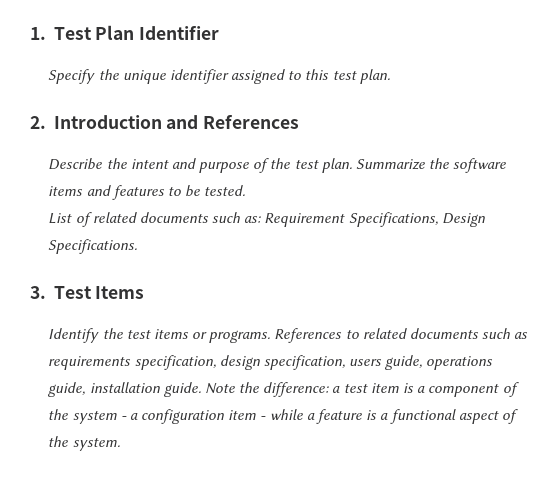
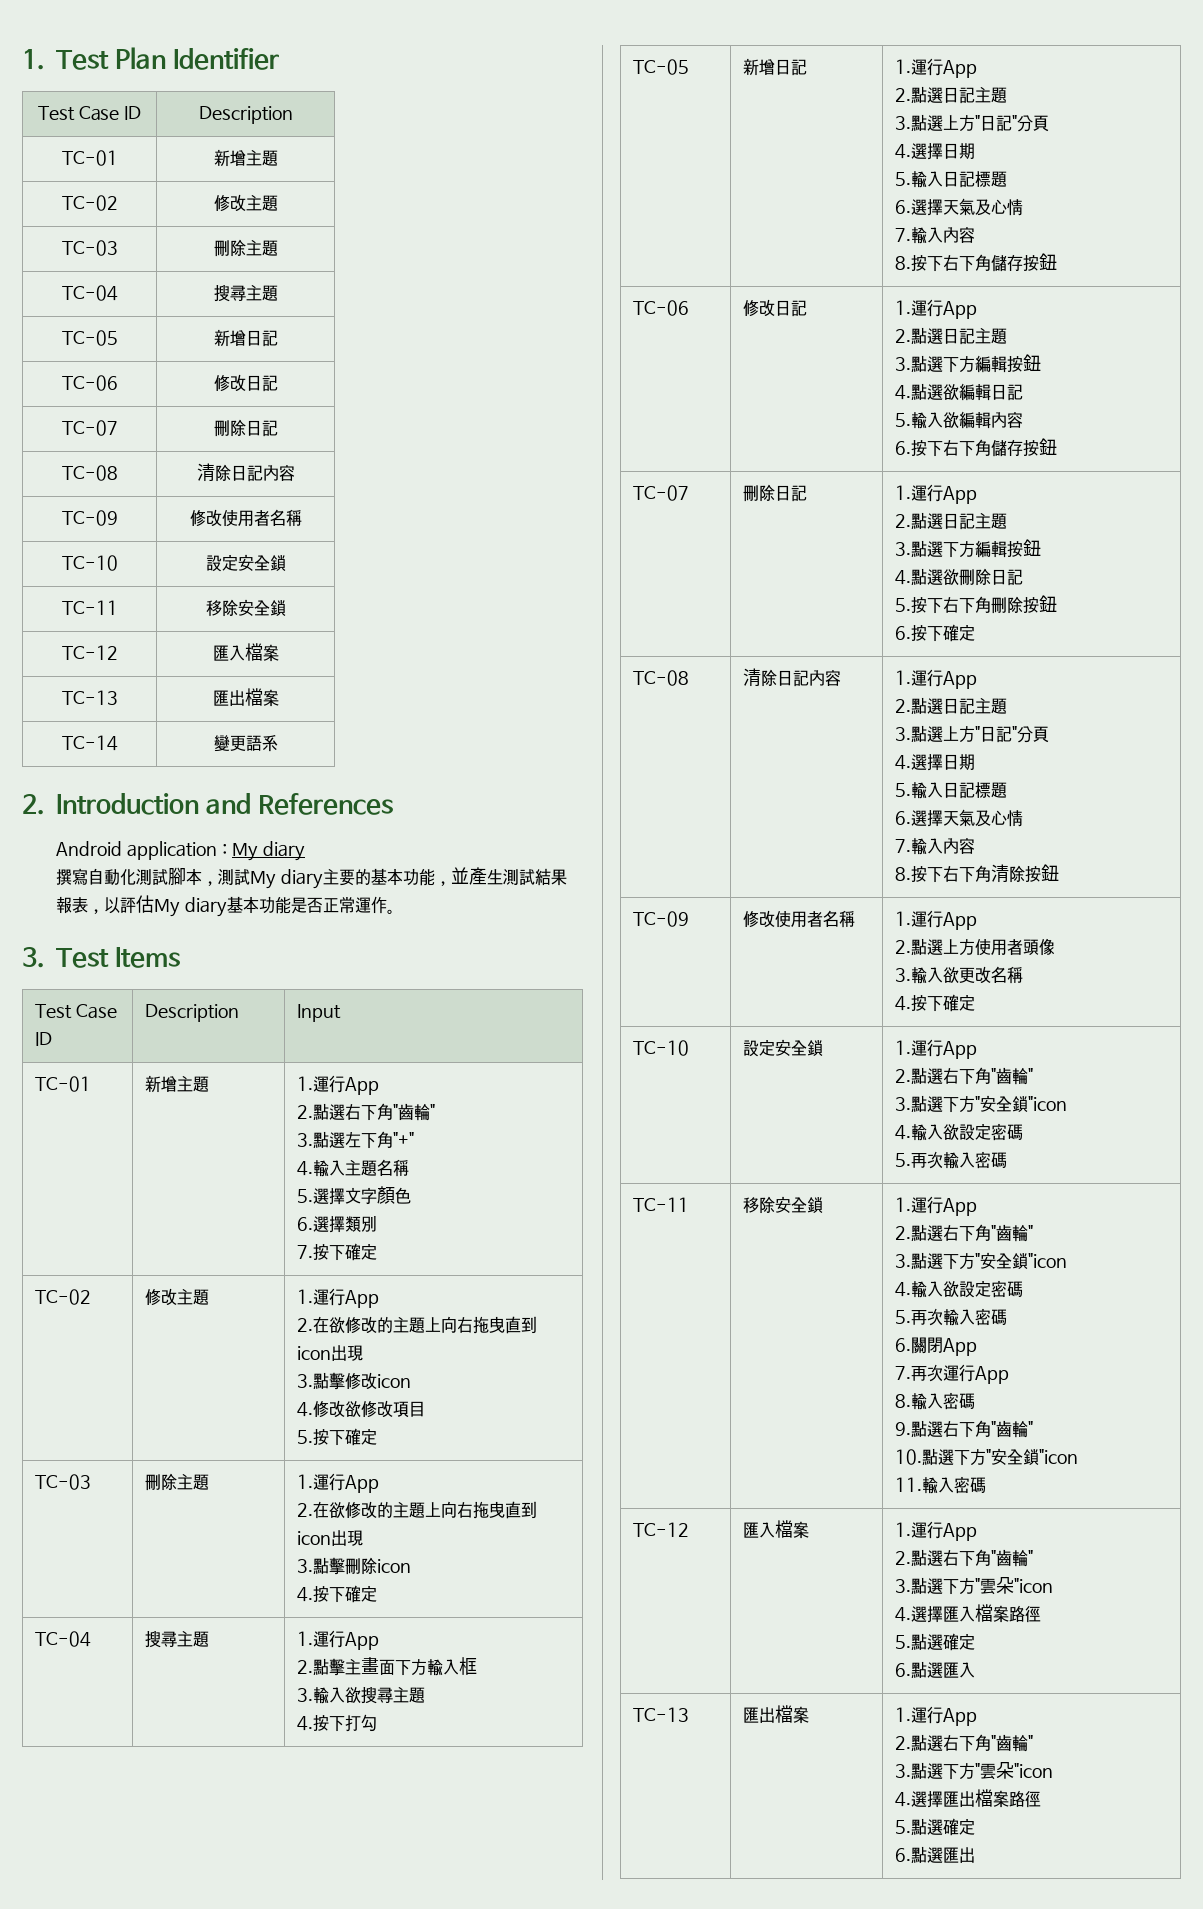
[48,69,390,84] [30,114,300,129] [48,158,507,173] [48,185,246,200] [48,212,485,227] [48,239,138,254] [30,286,145,299] [48,328,529,343] [48,355,494,370] [48,382,519,397] [48,409,518,424] [48,436,120,451] // Specify the unique identifier assigned to this test plan. // 2. Introduction and References // Describe the intent and purpose of the test plan. Summarize the software items and features to be tested. // List of related documents such as: Requirement Specifications, Design Specifications. // 3. Test Items // Identify the test items or programs. References to related documents such as requirements specification, design specification, users guide, operations guide, installation guide. Note the difference: a test item is a component of the system - a configuration item - while a feature is a functional aspect of the system. -> [37,106,142,121] [198,106,293,124] [61,150,118,166] [213,149,278,167] [61,195,118,211] [213,194,278,212] [61,240,118,256] [213,239,278,257] [61,285,118,301] [213,284,278,302] [61,330,118,346] [213,329,278,347] [61,375,118,391] [213,374,278,392] [61,420,118,436] [213,419,278,437] [61,465,118,481] [196,463,295,482] [61,510,118,526] [189,509,302,527] [61,555,118,571] [205,554,286,572] [61,600,118,615] [205,599,286,617] [61,645,118,660] [212,643,279,662] [61,690,118,705] [212,688,279,707] [61,735,118,751] [213,735,278,752] [22,793,394,815] [56,841,305,861] [56,867,568,889] [56,895,396,917] [22,947,181,968] [35,1004,118,1019] [35,1032,53,1046] [145,1004,240,1022] [297,1004,342,1022] [35,1076,92,1092] [145,1075,210,1093] [297,1075,380,1095] [297,1103,436,1121] [297,1131,415,1149] [297,1159,410,1177] [297,1186,412,1205] [297,1216,378,1233] [297,1243,378,1261] [35,1289,92,1305] [145,1288,210,1306] [297,1288,380,1308] [297,1316,538,1334] [297,1345,364,1361] [297,1372,412,1390] [297,1400,426,1418] [297,1428,378,1446] [35,1474,92,1490] [145,1473,210,1491] [297,1473,380,1493] [297,1501,538,1519] [297,1530,364,1546] [297,1557,412,1575] [297,1585,378,1603] [35,1631,92,1647] [145,1630,210,1648] [297,1630,380,1650] [297,1657,478,1676] [297,1686,426,1704] [297,1714,378,1732] [633,59,690,75] [743,58,808,76] [895,58,978,78] [895,86,1008,104] [895,114,1050,132] [895,143,976,160] [895,171,1008,188] [895,198,1024,216] [895,227,976,244] [895,253,1058,272] [633,300,690,316] [743,299,808,317] [895,299,978,319] [895,327,1008,345] [895,354,1042,373] [895,383,1024,401] [895,411,1024,429] [895,438,1058,457] [633,485,690,501] [743,484,808,502] [895,484,978,504] [895,512,1008,530] [895,539,1042,558] [895,568,1024,586] [895,595,1058,614] [895,624,976,642] [633,670,690,686] [743,668,842,687] [895,669,978,689] [895,697,1008,715] [895,725,1050,743] [895,754,976,771] [895,782,1008,799] [895,809,1024,827] [895,838,976,855] [895,864,1060,883] [633,911,690,927] [743,910,856,928] [895,910,978,930] [895,938,1056,956] [895,966,1024,984] [895,994,976,1012] [633,1040,690,1056] [743,1039,824,1057] [895,1039,978,1059] [895,1067,1034,1085] [895,1095,1068,1113] [895,1123,1024,1141] [895,1151,1008,1169] [633,1197,690,1212] [743,1196,824,1214] [895,1196,978,1216] [895,1224,1034,1242] [895,1252,1068,1270] [895,1280,1024,1298] [895,1308,1008,1326] [895,1337,978,1356] [895,1364,1010,1384] [895,1392,976,1410] [895,1420,1034,1438] [895,1448,1079,1466] [895,1476,987,1494] [633,1522,690,1537] [743,1520,810,1539] [895,1521,978,1541] [895,1549,1034,1567] [895,1577,1054,1595] [895,1604,1042,1623] [895,1633,976,1651] [895,1661,976,1679] [633,1707,690,1722] [743,1705,810,1724] [895,1706,978,1726] [895,1734,1034,1752] [895,1762,1054,1780] [895,1789,1042,1808] [895,1818,976,1836] [895,1846,976,1864] // Test Case ID | Description // TC-01 | 新增主題 // TC-02 | 修改主題 // TC-03 | 刪除主題 // TC-04 | 搜尋主題 // TC-05 | 新增日記 // TC-06 | 修改日記 // TC-07 | 刪除日記 // TC-08 | 清除日記內容 // TC-09 | 修改使用者名稱 // TC-10 | 設定安全鎖 // TC-11 | 移除安全鎖 // TC-12 | 匯入檔案 // TC-13 | 匯出檔案 // TC-14 | 變更語系 // 2. Introduction and References // Android application : My diary // 撰寫自動化測試腳本，測試My diary主要的基本功能，並產生測試結果報表，以評估My diary基本功能是否正常運作。 // 3. Test Items // Test Case ID | Description | Input // TC-01 | 新增主題 | 1.運行App // 2.點選右下角"齒輪" // 3.點選左下角"+" // 4.輸入主題名稱 // 5.選擇文字顏色 // 6.選擇類別 // 7.按下確定 // TC-02 | 修改主題 | 1.運行App // 2.在欲修改的主題上向右拖曳直到icon出現 // 3.點擊修改icon // 4.修改欲修改項目 // 5.按下確定 // TC-03 | 刪除主題 | 1.運行App // 2.在欲修改的主題上向右拖曳直到icon出現 // 3.點擊刪除icon // 4.按下確定 // TC-04 | 搜尋主題 | 1.運行App // 2.點擊主畫面下方輸入框 // 3.輸入欲搜尋主題 // 4.按下打勾 // TC-05 | 新增日記 | 1.運行App // 2.點選日記主題 // 3.點選上方"日記"分頁 // 4.選擇日期 // 5.輸入日記標題 // 6.選擇天氣及心情 // 7.輸入內容 // 8.按下右下角儲存按鈕 // TC-06 | 修改日記 | 1.運行App // 2.點選日記主題 // 3.點選下方編輯按鈕 // 4.點選欲編輯日記 // 5.輸入欲編輯內容 // 6.按下右下角儲存按鈕 // TC-07 | 刪除日記 | 1.運行App // 2.點選日記主題 // 3.點選下方編輯按鈕 // 4.點選欲刪除日記 // 5.按下右下角刪除按鈕 // 6.按下確定 // TC-08 | 清除日記內容 | 1.運行App // 2.點選日記主題 // 3.點選上方"日記"分頁 // 4.選擇日期 // 5.輸入日記標題 // 6.選擇天氣及心情 // 7.輸入內容 // 8.按下右下角清除按鈕 // TC-09 | 修改使用者名稱 | 1.運行App // 2.點選上方使用者頭像 // 3.輸入欲更改名稱 // 4.按下確定 // TC-10 | 設定安全鎖 | 1.運行App // 2.點選右下角"齒輪" // 3.點選下方"安全鎖"icon // 4.輸入欲設定密碼 // 5.再次輸入密碼 // TC-11 | 移除安全鎖 | 1.運行App // 2.點選右下角"齒輪" // 3.點選下方"安全鎖"icon // 4.輸入欲設定密碼 // 5.再次輸入密碼 // 6.關閉App // 7.再次運行App // 8.輸入密碼 // 9.點選右下角"齒輪" // 10.點選下方"安全鎖"icon // 11.輸入密碼 // TC-12 | 匯入檔案 | 1.運行App // 2.點選右下角"齒輪" // 3.點選下方"雲朵"icon // 4.選擇匯入檔案路徑 // 5.點選確定 // 6.點選匯入 // TC-13 | 匯出檔案 | 1.運行App // 2.點選右下角"齒輪" // 3.點選下方"雲朵"icon // 4.選擇匯出檔案路徑 // 5.點選確定 // 6.點選匯出

